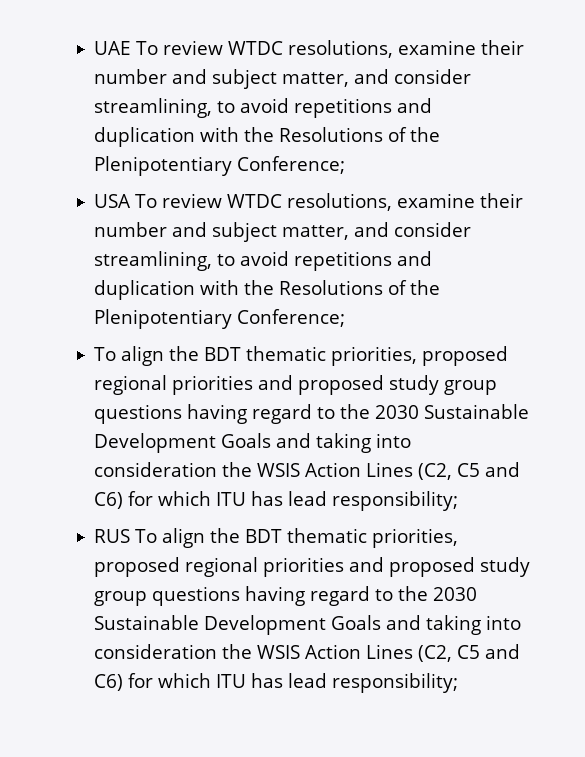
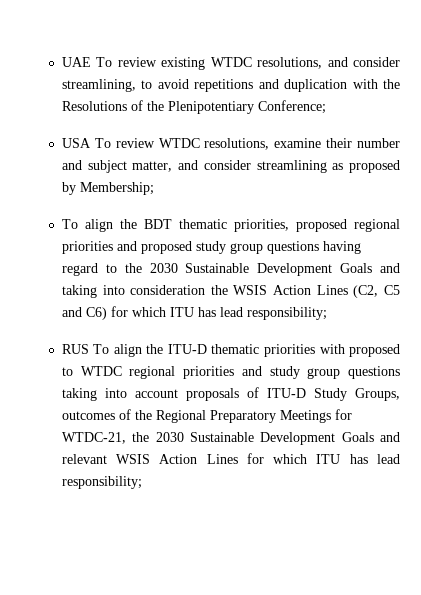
[228,40,525,58] [94,69,350,89] WTDC resolutions, examine their number and subject matter, -> [161,57,323,70] existing WTDC resolutions,
[94,251,433,271] [94,280,441,300] [94,309,346,329] streamlining, to avoid repetitions and duplication with the Resolutions of the Plenipotentiary Conference; -> [256,160,400,173] [61,182,154,195] streamlining as proposed by Membership;
[245,528,459,548] [94,557,531,577] [94,586,478,606] [94,615,522,635] [94,644,521,662] [94,674,124,691] BDT thematic priorities, proposed regional priorities and proposed study group questions having regard to the 2030 Sustainable Development Goals and taking into consideration the WSIS Action Lines (C2, C5 and C6) -> [167,344,400,357] [61,366,400,379] [61,387,400,401] [61,409,352,423] [61,432,401,445] [61,454,238,464] ITU-D thematic priorities with proposed to WTDC regional priorities and study group questions taking into account proposals of ITU-D Study Groups, outcomes of the Regional Preparatory Meetings for WTDC-21, the 2030 Sustainable Development Goals and relevant WSIS Action Lines

